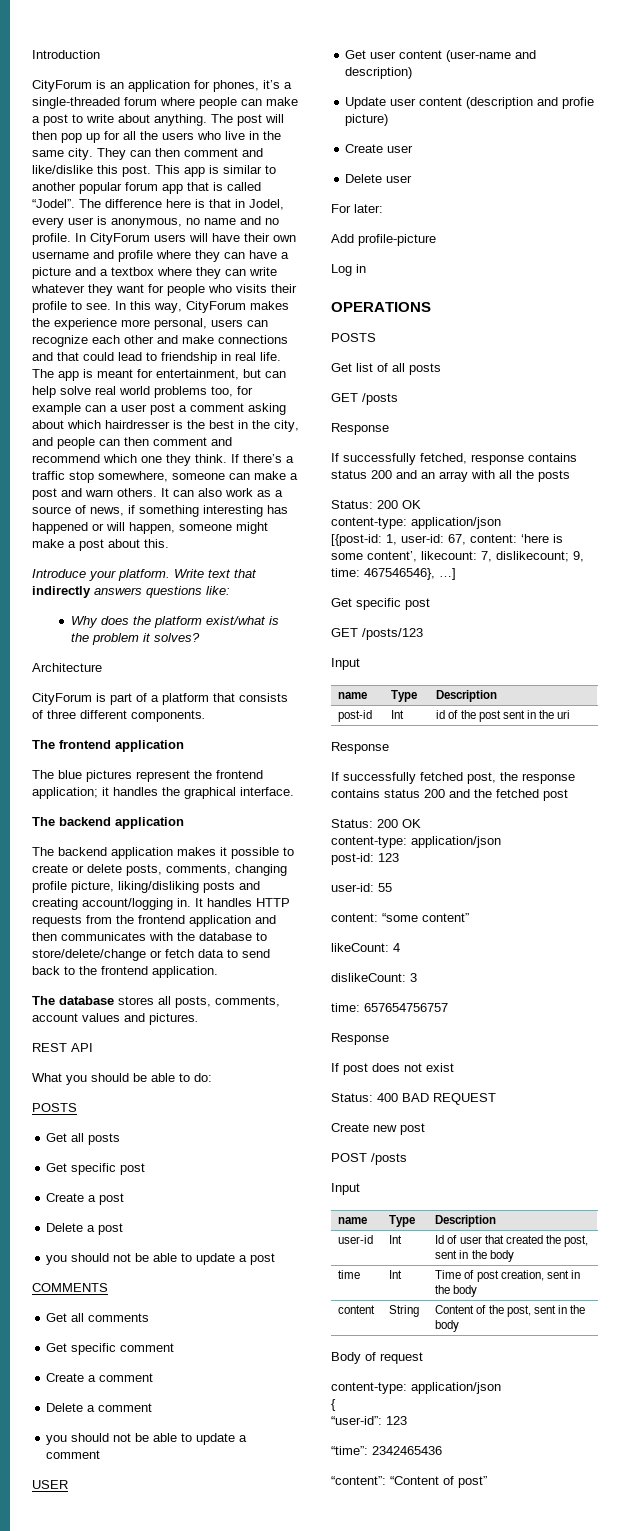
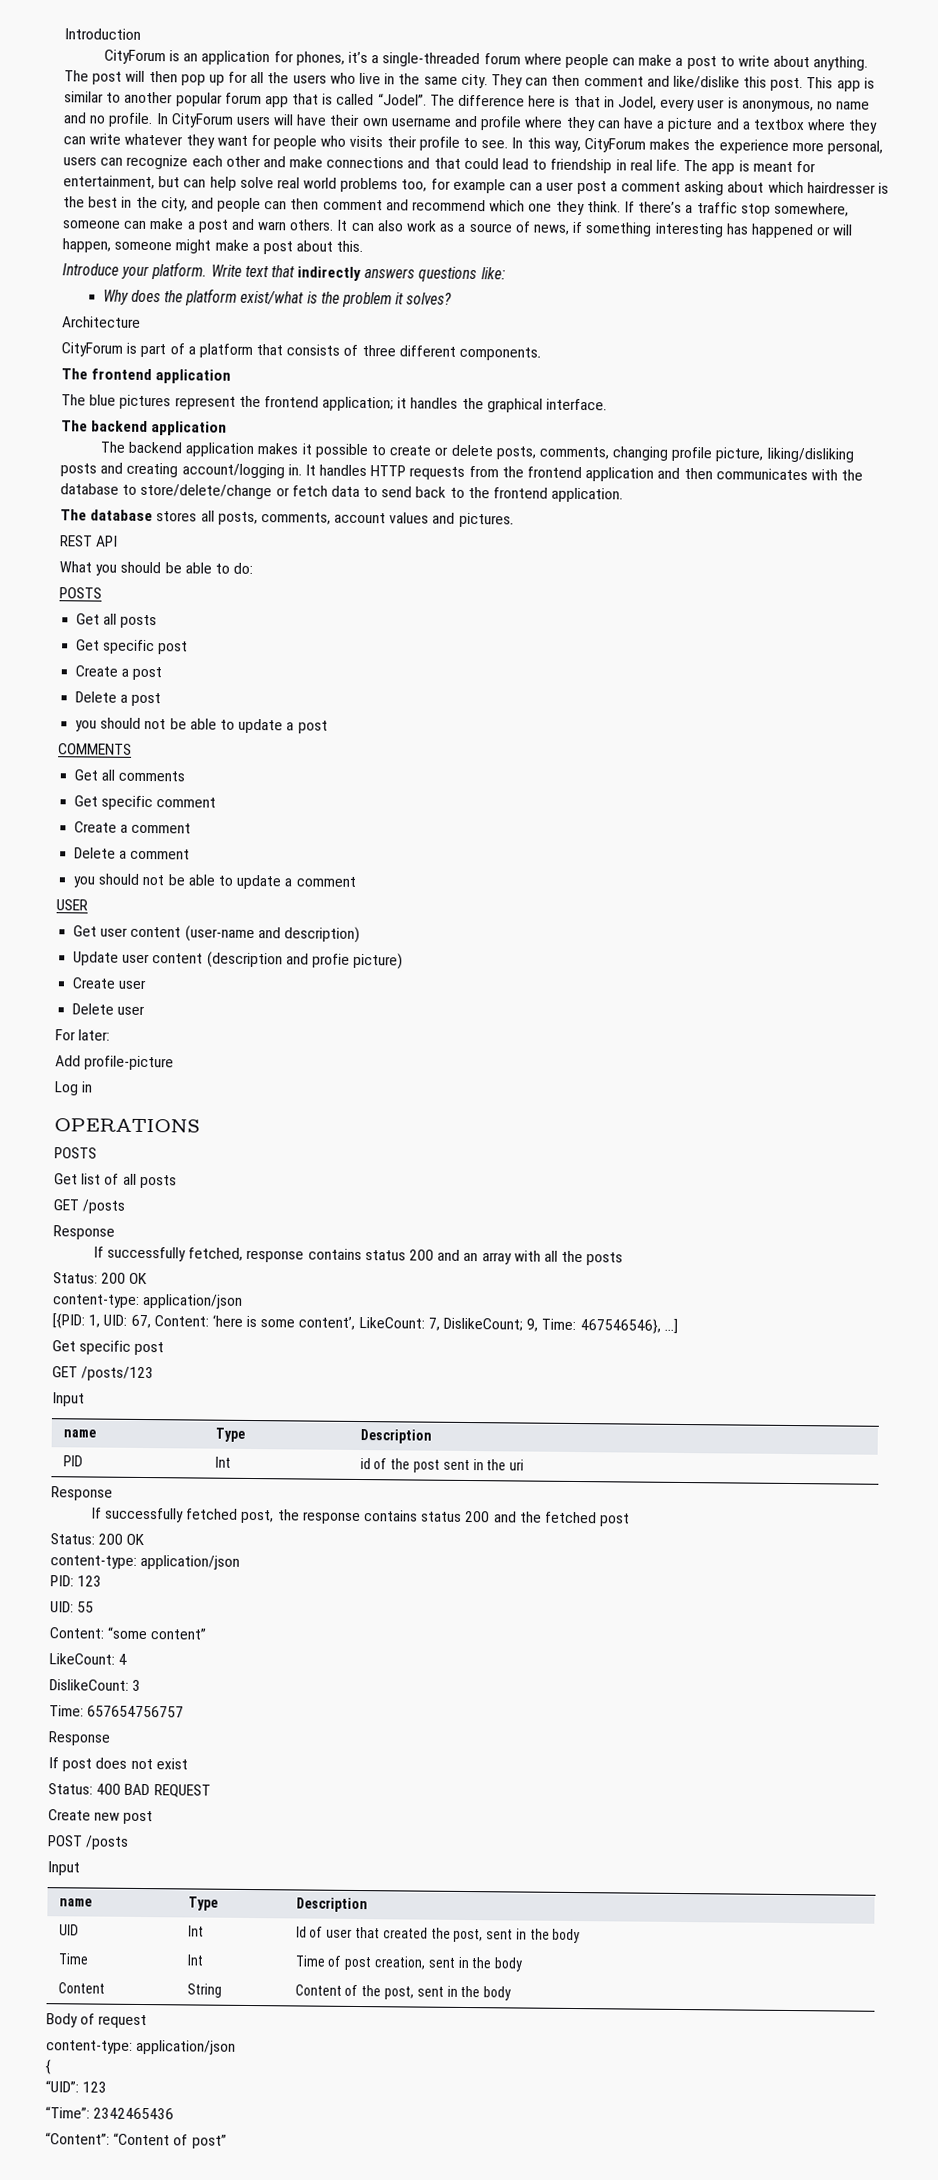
[331,534,563,546] [331,551,584,562] [331,568,360,577] [{post-id: 1, user-id: 67, content: ‘here is some content’, likecount: 7, dislikecount; 9, time: -> [52,1313,577,1332] [{PID: 1, UID: 67, Content: ‘here is some content’, LikeCount: 7, DislikeCount; 9, Time:
[338,710,373,722] post-id -> [62,1455,83,1467] PID
[331,853,399,865] [331,883,374,892] post-id: 123 // user-id: -> [50,1575,103,1587] [50,1601,74,1613] PID: 123 // UID:
[331,913,378,922] content: -> [49,1627,105,1639] Content:
[331,943,389,952] likeCount: -> [49,1653,115,1665] LikeCount:
[331,973,406,982] dislikeCount: -> [49,1679,129,1691] DislikeCount:
[331,1003,360,1012] time: -> [49,1705,84,1717] Time:
[338,1235,374,1244] user-id -> [58,1924,79,1936] UID
[338,1270,361,1279] time -> [57,1953,88,1965] Time
[338,1305,376,1314] content -> [57,1982,105,1994] Content
[331,1416,407,1425] [331,1446,368,1455] “user-id”: 123 // “time”: -> [45,2080,108,2093] [45,2106,90,2119] “UID”: 123 // “Time”:
[331,1476,386,1485] “content”: -> [45,2132,110,2145] “Content”:

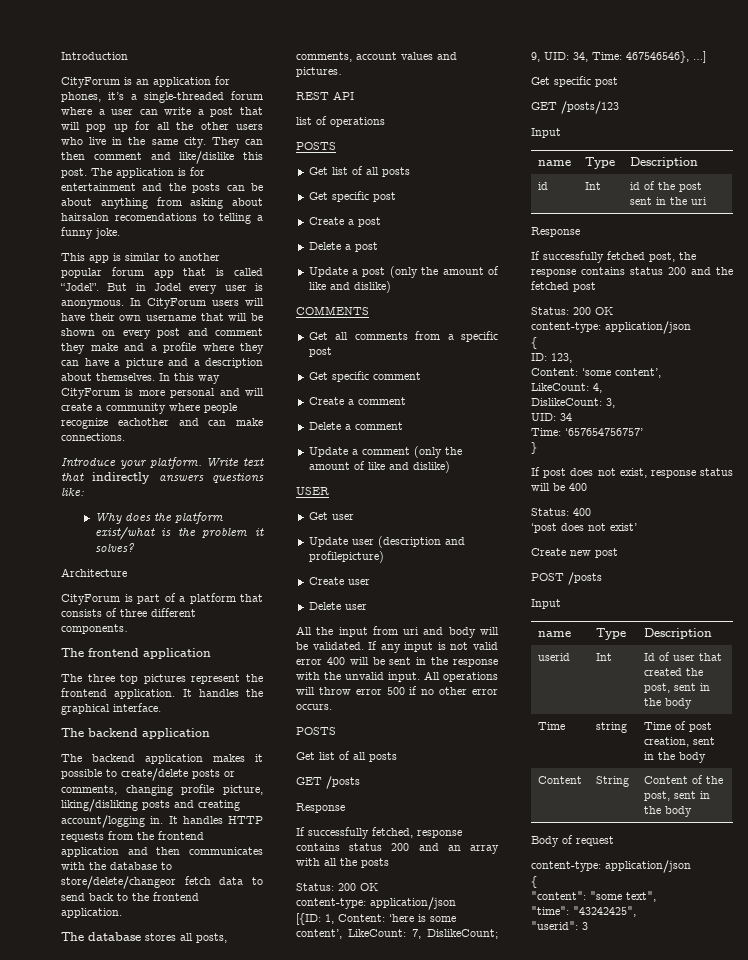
[564,53,869,71] [64,70,178,85] people can make a post to write about anything. The post will then -> [98,107,263,117] [61,122,80,130] a user can write a post that will
(290, 78) none -> [200,122,229,130] other
(804, 84) none -> [91,167,205,178] [61,183,263,193] [61,197,263,209] [61,213,263,224] [61,227,120,239] The application is for entertainment and the posts can be about anything from asking about hairsalon recomendations to telling a funny joke. //
[429,94,871,113] [63,112,154,128] The difference here is that in Jodel, every user is anonymous, no name and no profile. -> [107,283,263,294] [61,300,124,309] But in Jodel every user is anonymous.
[454,115,479,128] and -> [200,313,263,321] [61,328,263,339] [61,343,157,354] that will be shown on every post and comment they make and a
[752,118,878,134] [63,133,883,155] [63,154,816,175] [63,175,889,196] [63,196,849,217] [62,218,854,239] [62,238,364,255] textbox where they can write whatever they want for people who visits their profile to see. In this way, CityForum makes the experience more personal, users can recognize each other and make connections and that could lead to friendship in real life. The app is meant for entertainment, but can help solve real world problems too, for example can a user post a comment asking about which hairdresser is the best in the city, and people can then comment and recommend which one they think. If there’s a traffic stop somewhere, someone can make a post and warn others. It can also work as a source of news, if something interesting has happened or will happen, someone might make a post about this. -> [205,358,263,368] [61,373,220,384] [61,388,264,399] [61,403,237,414] [61,418,263,429] [61,433,125,441] description about themselves. In this way CityForum is more personal and will create a community where people recognize eachother and can make connections.
[89,394,117,406] blue -> [87,674,139,684] three top
[322,396,408,412] application; it -> [114,689,192,699] application. It
[389,444,536,460] create or delete posts, -> [121,768,235,781] create/delete posts or
[140,483,290,500] store/delete/change or -> [61,876,176,889] store/delete/changeor
[59,561,254,576] [59,587,102,599] [76,613,101,625] What you should be able to do: // POSTS // Get -> [296,116,385,127] [296,142,336,150] [308,166,363,175] list of operations // POSTS // Get list of
[75,717,328,734] you should not be able to update a post -> [308,266,499,278] [308,281,391,293] Update a post (only the amount of like and dislike)
(186, 776) none -> [415,331,498,342] [308,347,332,357] from a specific post
[73,873,356,890] you should not be able to update a comment -> [308,446,462,458] [308,461,450,473] Update a comment (only the amount of like and dislike)
[130,925,360,943] content (user-name and description) -> (354, 517) none
[152,953,204,964] content -> (374, 542) none
[311,952,404,970] profie picture) -> [308,551,384,563] profilepicture)
[55,1029,111,1041] [55,1055,175,1071] [54,1081,94,1096] [54,1118,200,1133] For later: // Add profile-picture // Log in // OPERATIONS -> [296,626,499,638] [296,641,498,653] [296,657,498,667] [296,671,498,682] [296,686,498,695] [296,704,332,710] All the input from uri and body will be validated. If any input is not valid error 400 will be sent in the response with the unvalid input. All operations will throw error 500 if no other error occurs.
[52,1313,151,1329] [{PID: 1, UID: 67, -> [296,913,334,925] [{ID: 1,
(539, 1325) none -> [544,52,588,62] UID: 34,
[62,1455,83,1467] PID -> [537,182,548,190] id
[50,1575,103,1587] [50,1601,95,1613] [49,1626,208,1640] [49,1653,128,1665] [49,1679,142,1691] [49,1705,185,1718] [48,1731,111,1746] PID: 123 // UID: 55 // Content: “some content” // LikeCount: 4 // DislikeCount: 3 // Time: 657654756757 // Response -> [531,337,537,349] [531,353,572,363] [531,368,661,378] [531,383,602,393] [531,398,615,408] [531,413,572,421] [531,428,643,436] [531,442,537,454] { // ID: 123, // Content: ‘some content’, // LikeCount: 4, // DislikeCount: 3, // UID: 34 // Time: ‘657654756757’ // }
[155,1758,188,1770] [48,1783,211,1798] exist // Status: 400 BAD REQUEST -> [619,468,733,478] [531,483,587,491] [531,508,591,516] [531,523,637,533] exist, response status will be 400 // Status: 400 // ‘post does not exist’
[58,1924,79,1936] UID -> [537,653,570,661] userid
[186,1954,203,1966] Int -> [595,722,627,733] string
[45,2080,108,2093] [45,2106,175,2120] [45,2132,227,2149] “UID”: 123 // “Time”: 2342465436 // “Content”: “Content of post” -> [531,891,656,902] [531,906,636,917] [531,921,588,930] "content": "some text", // "time": "43242425", // "userid": 3

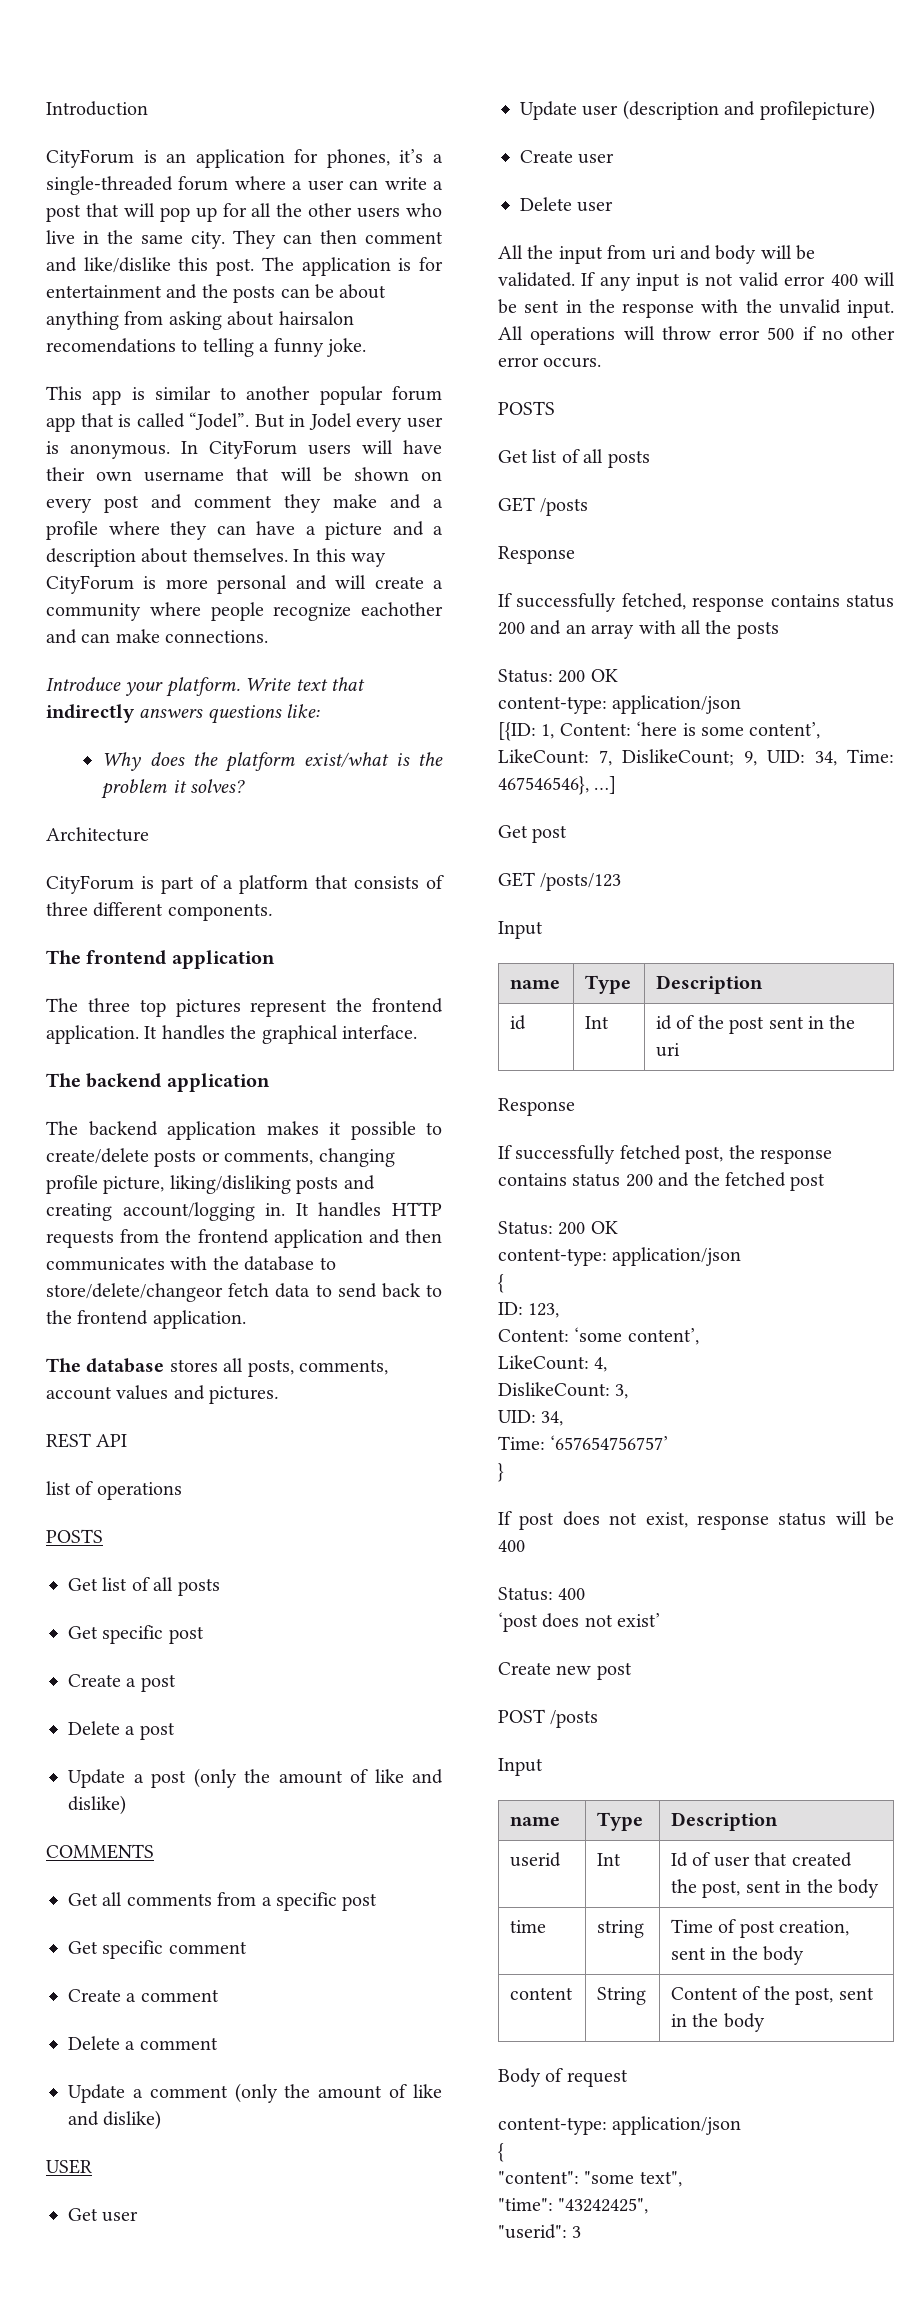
[554,76,591,87] specific -> (528, 831) none
[560,413,572,421] 34 -> [541,1411,564,1426] 34,
[537,722,565,730] Time -> [510,1920,547,1933] time
[537,776,582,784] Content -> [510,1987,574,2000] content

